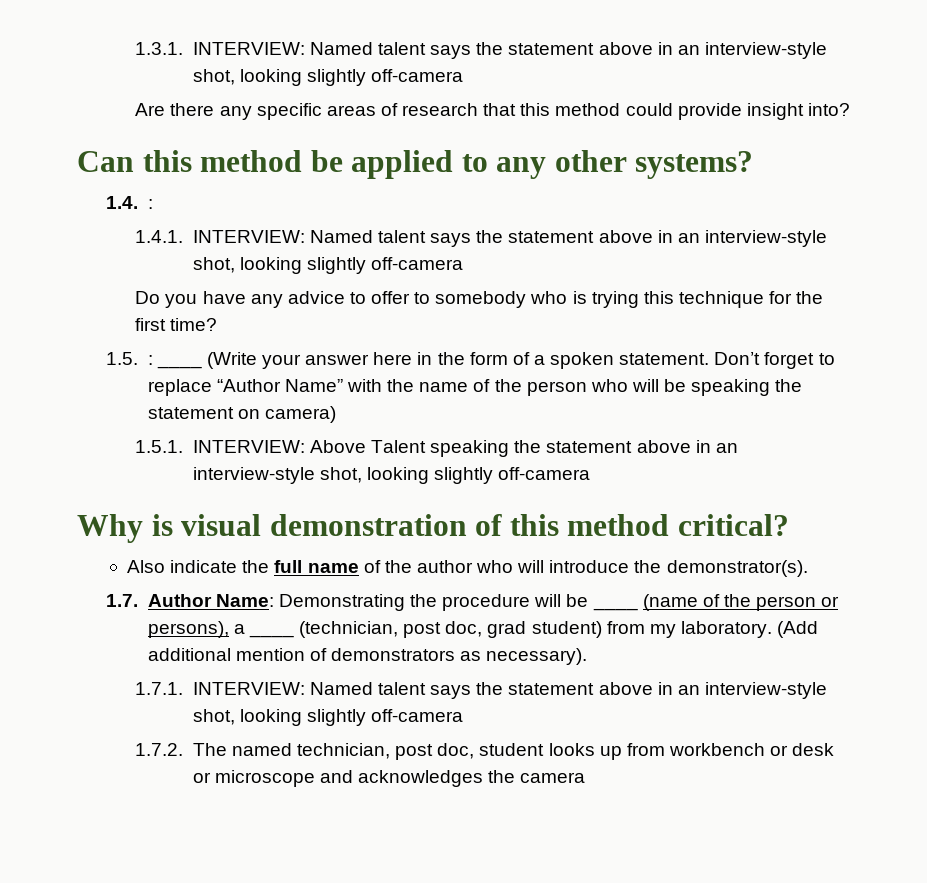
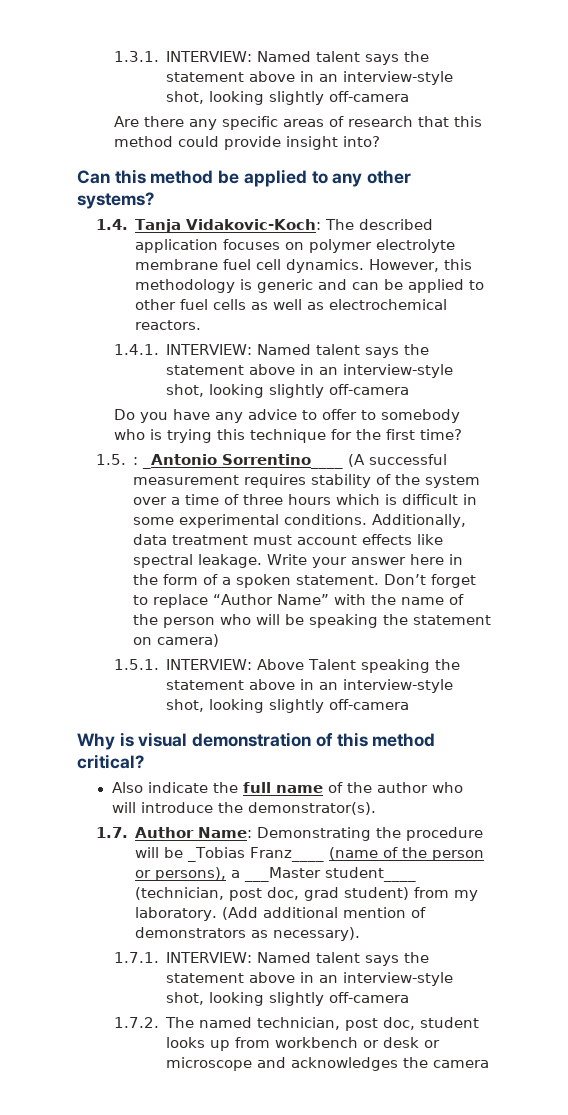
[147,199,153,209] : -> [134,219,433,233] [134,239,455,253] [134,259,472,273] [134,279,484,293] [134,299,447,310] [134,320,201,330] Tanja Vidakovic-Koch: The described application focuses on polymer electrolyte membrane fuel cell dynamics. However, this methodology is generic and can be applied to other fuel cells as well as electrochemical reactors.
[156,352,257,369] ____ (Write -> [141,454,447,469] [132,474,480,488] [132,494,477,505] [132,514,466,528] [132,534,443,545] [132,554,307,568] _Antonio Sorrentino____ (A successful measurement requires stability of the system over a time of three hours which is difficult in some experimental conditions. Additionally, data treatment must account effects like spectral leakage. Write
[592,607,638,611] ____ -> [186,847,324,862] _Tobias Franz____
[248,634,294,638] ____ -> [243,867,416,882] ___Master student____

